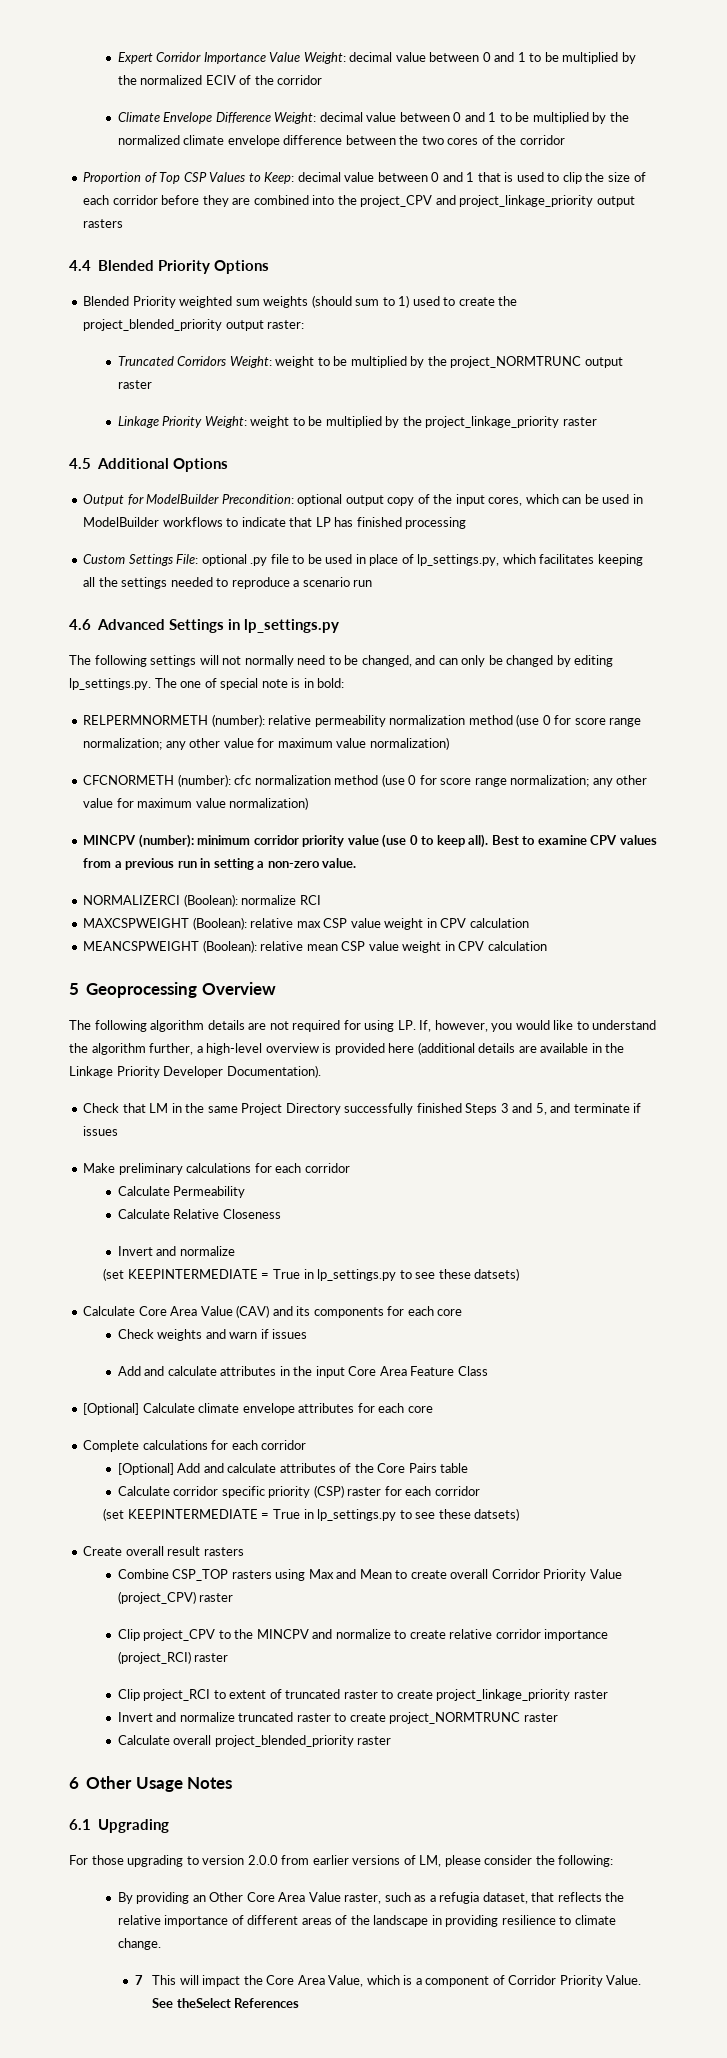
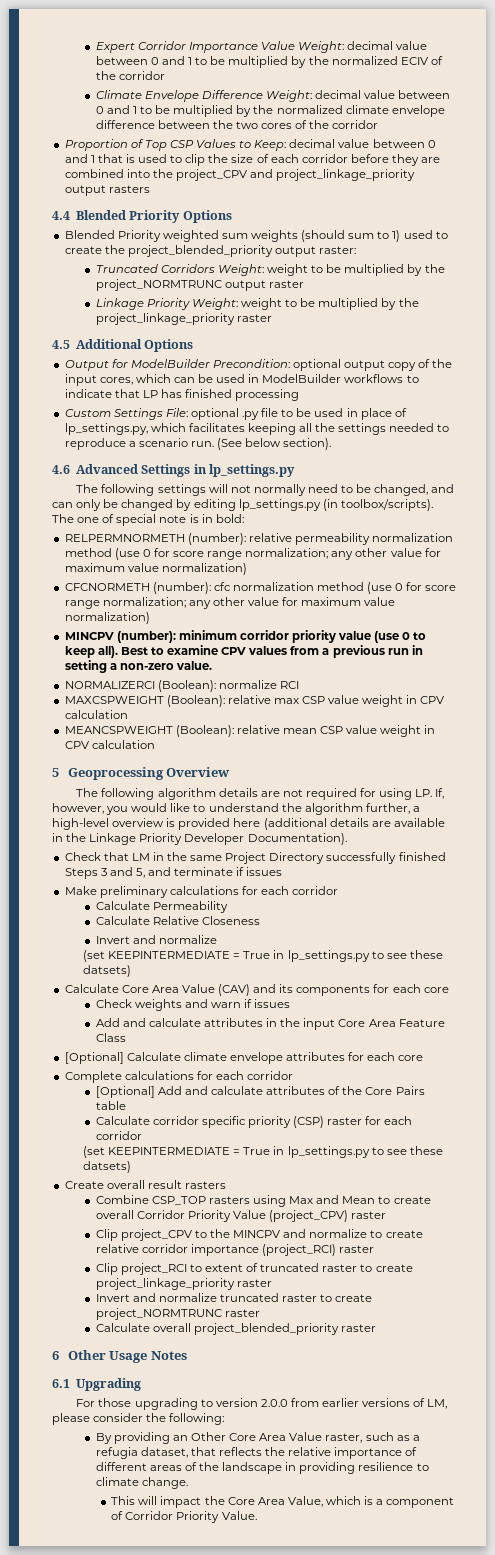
[353,580,373,587] run -> [190,438,332,450] run. (See below section).
[69,678,151,690] lp_settings.py. -> [238,499,433,511] lp_settings.py (in toolbox/scripts).
[135,1975,144,1985] 7 -> (188, 1483) none
[152,1998,300,2008] See theSelect References -> (257, 1515) none

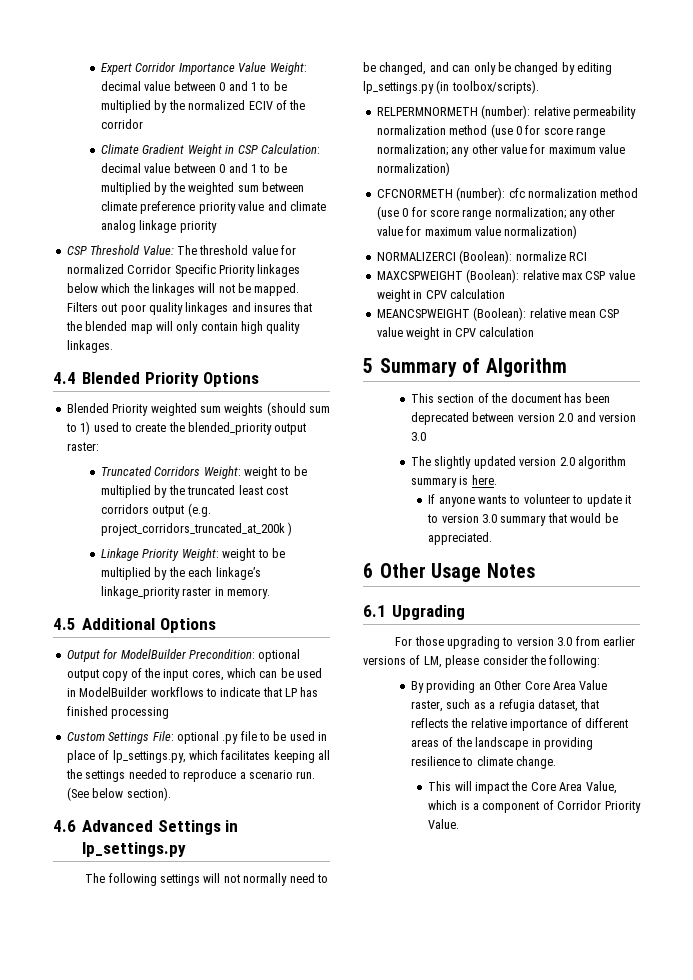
[144,90,313,102] Envelope Difference Weight: -> [142,144,320,157] Gradient Weight in CSP Calculation:
[276,105,445,117] [95,120,379,129] [64,139,436,151] [64,154,441,166] [64,169,416,181] [64,185,150,196] normalized climate envelope difference between the two cores of the corridor // Proportion of Top CSP Values to Keep: decimal value between 0 and 1 that is used to clip the size of each corridor before they are combined into the project_CPV and project_linkage_priority output rasters -> [188,182,304,195] [101,201,326,214] [101,220,217,233] [66,245,296,255] [66,264,301,277] [66,283,300,296] [66,302,313,315] [65,321,301,334] [66,340,113,353] weighted sum between climate preference priority value and climate analog linkage priority // CSP Threshold Value: The threshold value for normalized Corridor Specific Priority linkages below which the linkages will not be mapped. Filters out poor quality linkages and insures that the blended map will only contain high quality linkages.
[127,245,273,257] project_blended_priority -> [188,422,272,435] blended_priority
[95,279,304,291] project_NORMTRUNC output raster -> [187,485,288,495] [101,503,211,517] [101,522,293,536] truncated least cost corridors output (e.g. project_corridors_truncated_at_200k )
[95,313,272,325] project_linkage_priority raster -> [188,567,261,580] [101,586,271,599] each linkage’s linkage_priority raster in memory.
[52,514,244,526] The one of special note is in bold: -> (539, 87) none
[64,630,427,643] [64,645,423,658] [64,660,212,673] // MINCPV (number): minimum corridor priority value (use 0 to keep all). Best to examine CPV values from a previous run in setting a non-zero value. -> (578, 232) none
[67,767,231,780] [76,788,445,800] [52,803,420,815] [52,818,445,830] [52,833,347,845] [64,852,446,864] [64,867,283,879] [64,886,339,898] [95,901,228,913] [95,916,260,925] [95,935,217,944] [83,950,443,962] [83,965,132,977] [64,984,449,996] [95,999,291,1011] [95,1018,445,1030] [95,1033,126,1042] [64,1052,424,1064] [64,1071,294,1083] [95,1086,425,1098] [95,1101,126,1110] [95,1116,413,1128] [95,1131,142,1140] [83,1146,443,1158] [83,1161,132,1173] [64,1180,226,1189] [95,1195,431,1207] [95,1210,387,1222] [95,1229,423,1241] [95,1244,375,1256] [95,1263,413,1275] [95,1278,272,1290] [95,1293,373,1302] [95,1308,260,1320] [95,1323,377,1335] Geoprocessing Overview // The following algorithm details are not required for using LP. If, however, you would like to understand the algorithm further, a high-level overview is provided here (additional details are available in the Linkage Priority Developer Documentation). // Check that LM in the same Project Directory successfully finished Steps 3 and 5, and terminate if issues // Make preliminary calculations for each corridor // Calculate Permeability // Calculate Relative Closeness // Invert and normalize // (set KEEPINTERMEDIATE = True in lp_settings.py to see these datsets) // Calculate Core Area Value (CAV) and its components for each core // Check weights and warn if issues // Add and calculate attributes in the input Core Area Feature Class // [Optional] Calculate climate envelope attributes for each core // Complete calculations for each corridor // [Optional] Add and calculate attributes of the Core Pairs table // Calculate corridor specific priority (CSP) raster for each corridor // (set KEEPINTERMEDIATE = True in lp_settings.py to see these datsets) // Create overall result rasters // Combine CSP_TOP rasters using Max and Mean to create overall Corridor Priority Value (project_CPV) raster // Clip project_CPV to the MINCPV and normalize to create relative corridor importance (project_RCI) raster // Clip project_RCI to extent of truncated raster to create project_linkage_priority raster // Invert and normalize truncated raster to create project_NORMTRUNC raster // Calculate overall project_blended_priority raster -> [380,358,567,377] [411,393,611,403] [411,412,636,425] [411,432,427,441] [411,456,626,469] [411,475,497,488] [428,494,631,507] [427,513,618,526] [428,532,493,545] Summary of Algorithm // This section of the document has been deprecated between version 2.0 and version 3.0 // The slightly updated version 2.0 algorithm summary is here. // If anyone wants to volunteer to update it to version 3.0 summary that would be appreciated.
[260,1399,288,1407] 2.0.0 -> [557,637,573,646] 3.0

